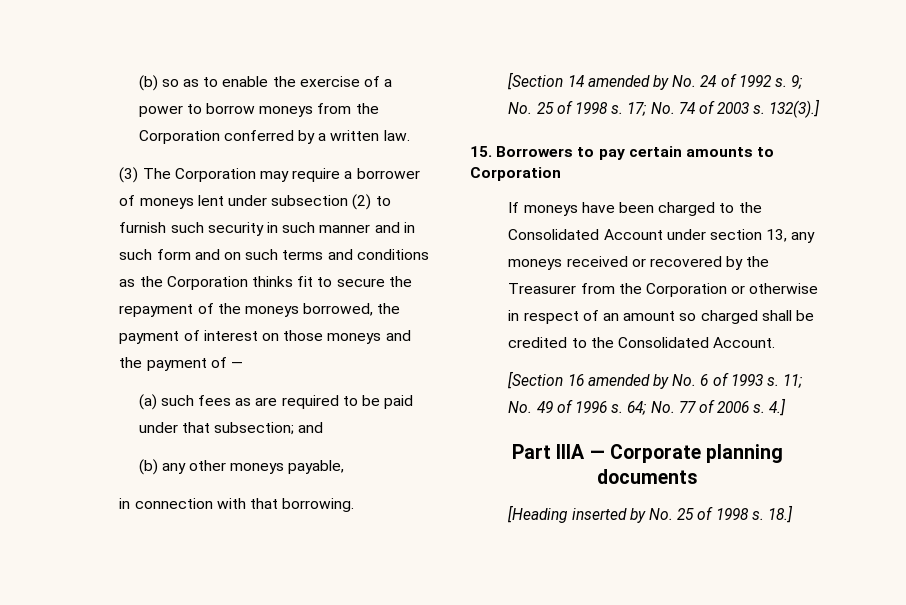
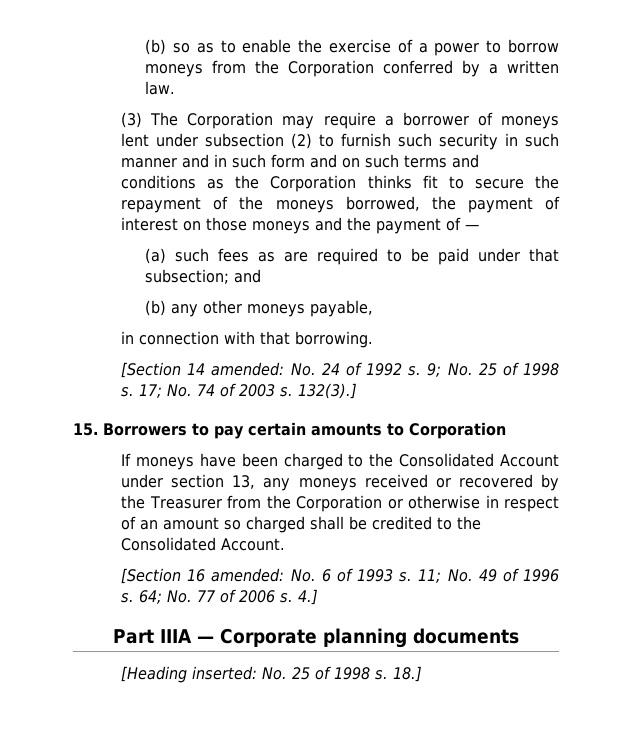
[587,75,669,90] amended by -> [211,362,285,376] amended:
[587,374,669,389] amended by -> [211,568,285,582] amended:
[571,508,646,523] inserted by -> [192,666,258,680] inserted:

